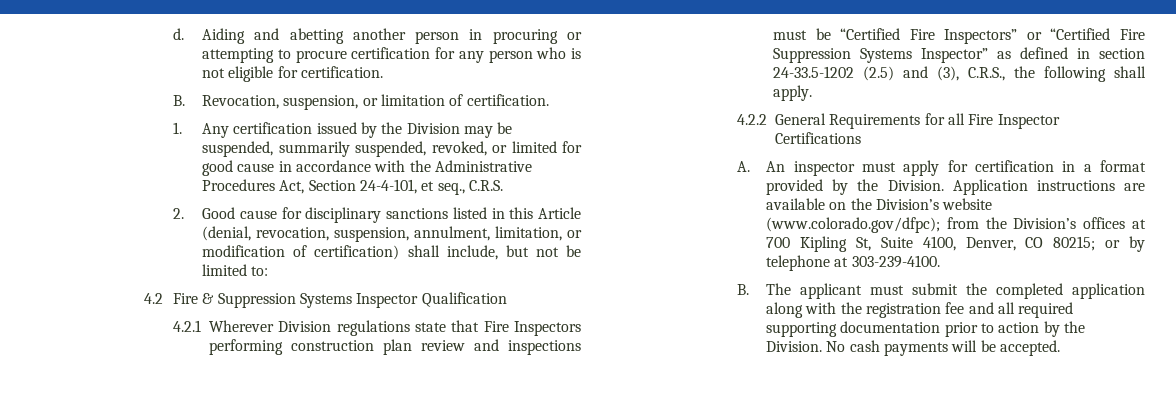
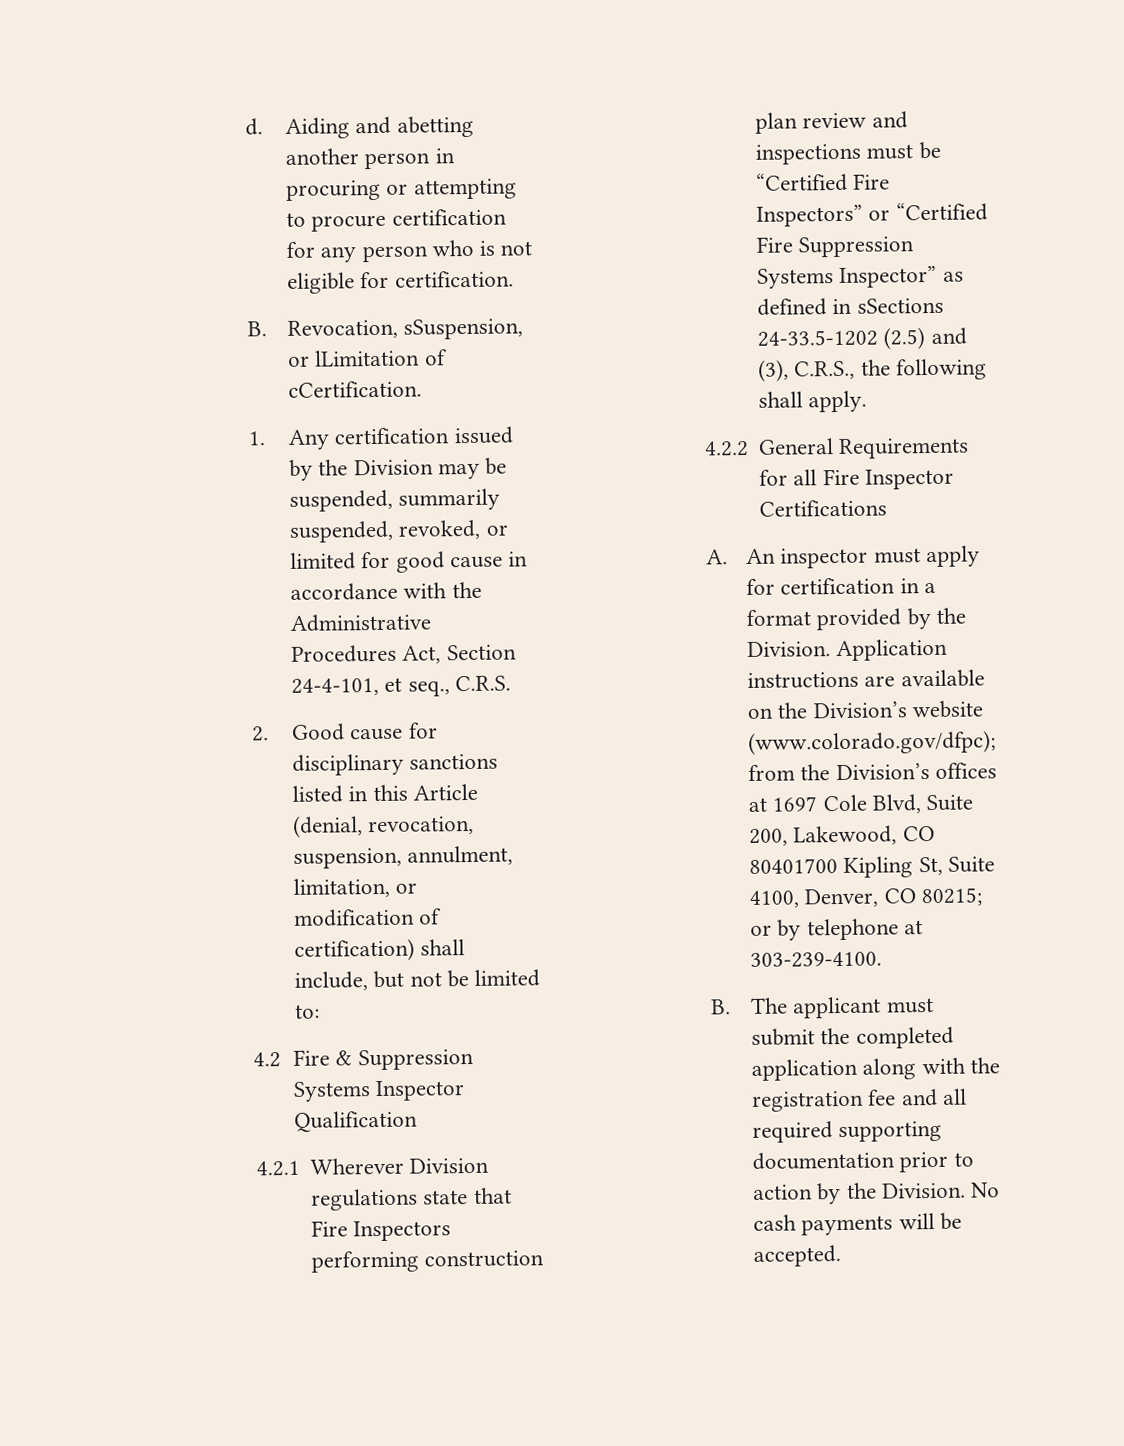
[283,94,549,110] suspension, or limitation of certification. -> [403,318,524,340] [288,349,448,367] [288,380,423,398] sSuspension, or lLimitation of cCertification.
[1098,48,1145,59] section -> [856,297,944,314] sSections
[766,237,791,248] 700 -> [772,794,973,814] [749,825,935,846] [749,858,839,874] 1697 Cole Blvd, Suite 200, Lakewood, CO 80401700

